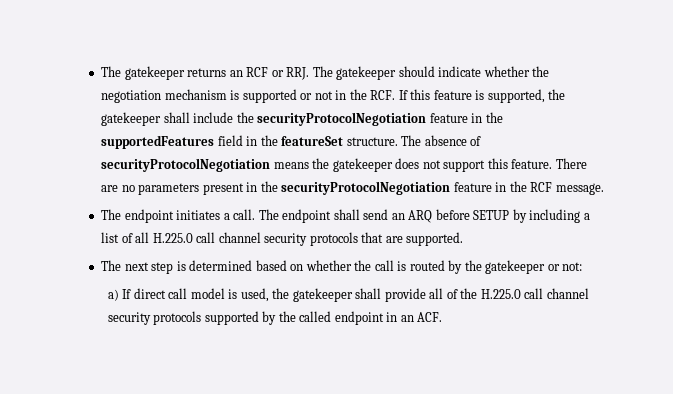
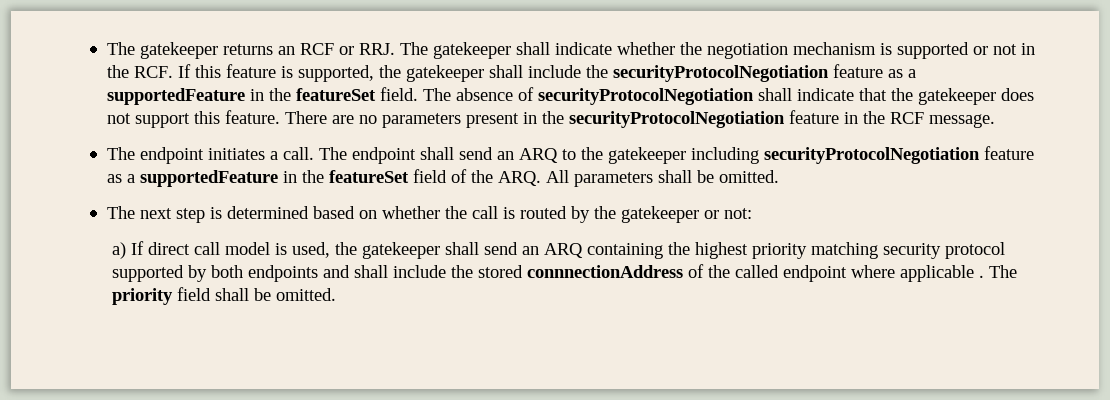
[398,66,435,77] should -> [515,42,550,55] shall
[471,112,503,123] [101,135,398,149] in the supportedFeatures field in the featureSet structure. -> [887,69,916,78] [106,87,418,105] as a supportedFeature in the featureSet field.
[273,162,309,169] means -> [757,88,887,101] shall indicate that
[435,209,590,223] [101,232,464,246] before SETUP by including a list of all H.225.0 call channel security protocols that are supported. -> [561,146,1034,164] [106,169,779,187] to the gatekeeper including securityProtocolNegotiation feature as a supportedFeature in the featureSet field of the ARQ. All parameters shall be omitted.
[384,288,589,302] [107,311,443,325] provide all of the H.225.0 call channel security protocols supported by the called endpoint in an ACF. -> [483,242,1005,259] [111,264,1017,282] [111,287,336,305] send an ARQ containing the highest priority matching security protocol supported by both endpoints and shall include the stored connnectionAddress of the called endpoint where applicable . The priority field shall be omitted.

